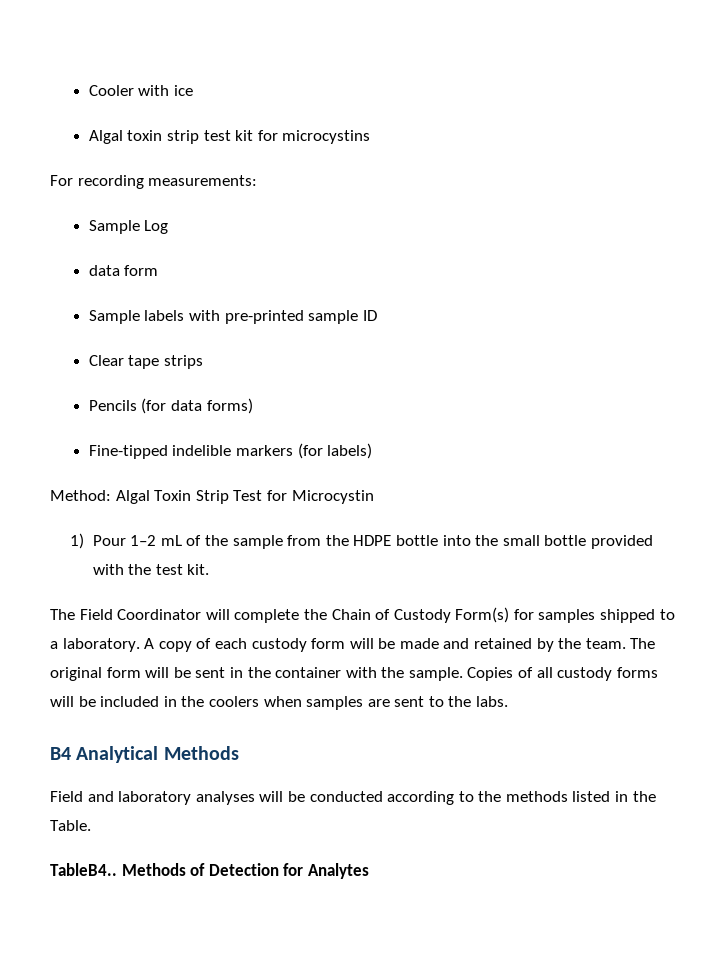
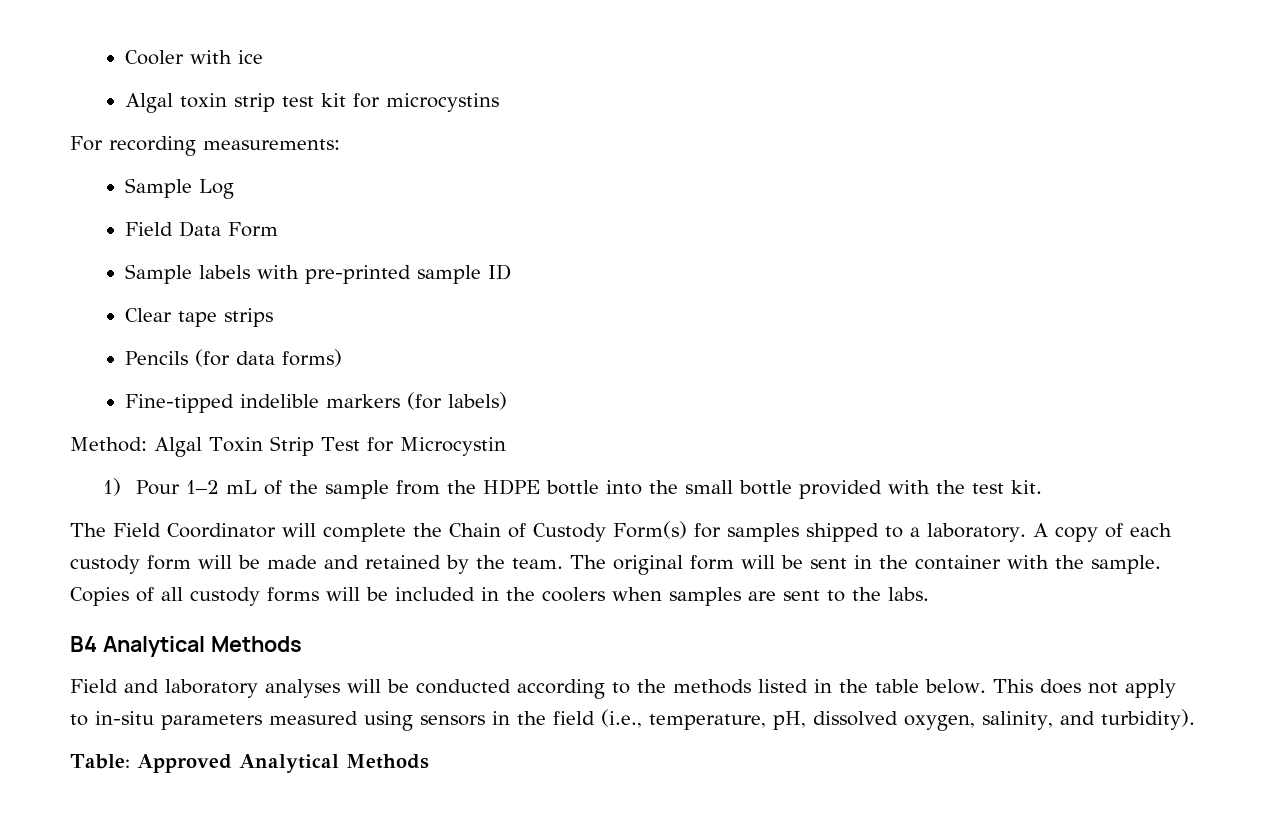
[88,265,159,276] data form -> [125,221,279,237] Field Data Form
[50,820,91,831] [50,863,369,879] Table. // TableB4.. Methods of Detection for Analytes -> [875,679,1176,698] [70,709,1195,731] [70,754,429,773] table below. This does not apply to in-situ parameters measured using sensors in the field (i.e., temperature, pH, dissolved oxygen, salinity, and turbidity). // Table: Approved Analytical Methods

